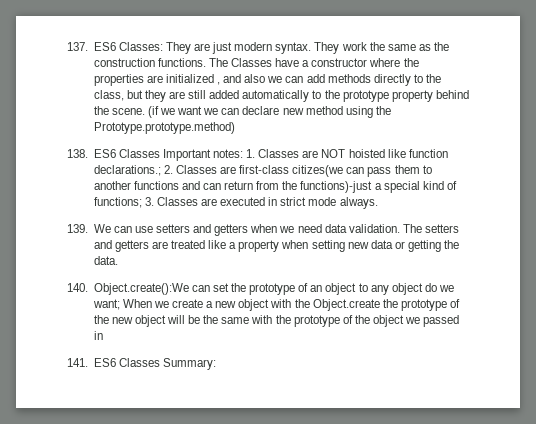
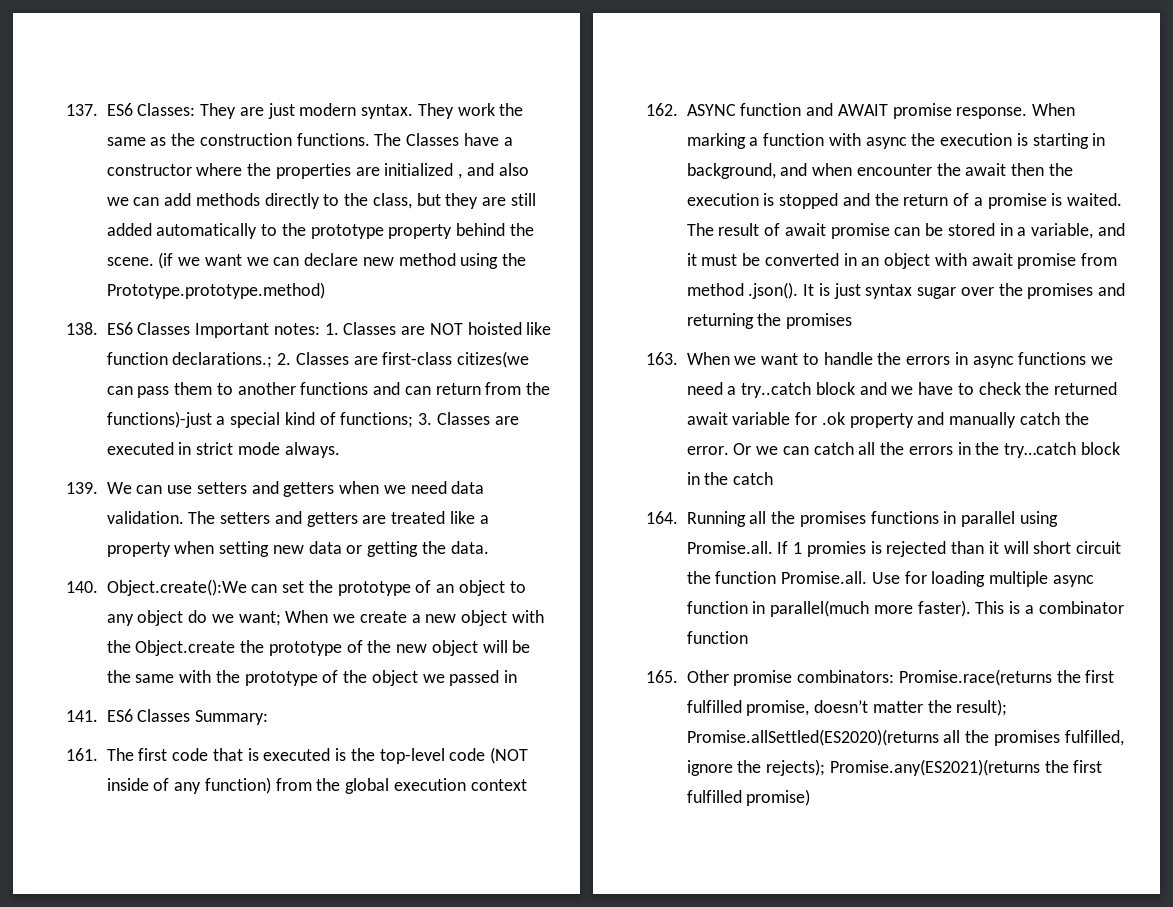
(216, 364) none -> [66,747,529,764] [106,777,527,794] [646,103,1076,119] [686,133,1106,149] [686,163,1073,179] [686,193,1122,209] [686,223,1125,239] [686,253,1117,269] [686,282,1125,299] [686,313,853,329] [646,352,1113,368] [686,382,1117,398] [686,412,1089,428] [686,442,1120,458] [686,472,774,485] [646,511,1058,527] [686,541,1121,557] [686,571,1094,587] [686,600,1124,617] [686,631,748,644] [646,669,1115,686] [686,699,1008,716] [686,729,1124,746] [686,759,1103,776] [686,789,811,806] // 161. The first code that is executed is the top-level code (NOT inside of any function) from the global execution context // 162. ASYNC function and AWAIT promise response. When marking a function with async the execution is starting in background, and when encounter the await then the execution is stopped and the return of a promise is waited. The result of await promise can be stored in a variable, and it must be converted in an object with await promise from method .json(). It is just syntax sugar over the promises and returning the promises // 163. When we want to handle the errors in async functions we need a try..catch block and we have to check the returned await variable for .ok property and manually catch the error. Or we can catch all the errors in the try…catch block in the catch // 164. Running all the promises functions in parallel using Promise.all. If 1 promies is rejected than it will short circuit the function Promise.all. Use for loading multiple async function in parallel(much more faster). This is a combinator function // 165. Other promise combinators: Promise.race(returns the first fulfilled promise, doesn’t matter the result); Promise.allSettled(ES2020)(returns all the promises fulfilled, ignore the rejects); Promise.any(ES2021)(returns the first fulfilled promise)

